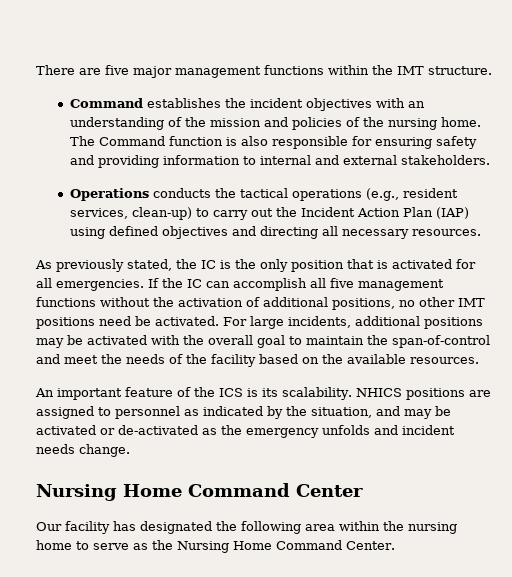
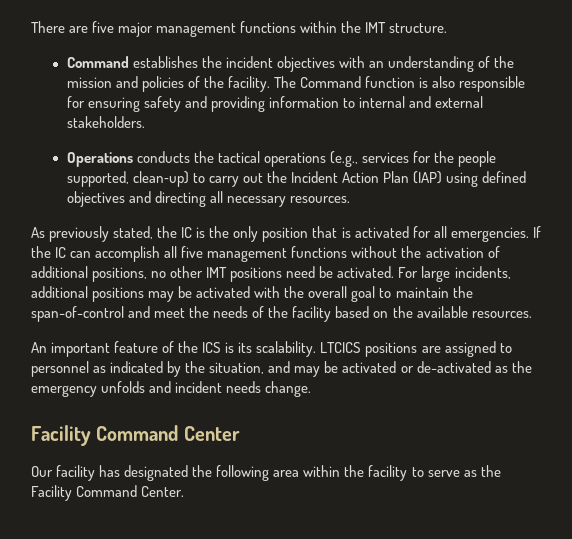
[388,117,482,130] nursing home. -> [227,76,270,92] facility.
[403,188,459,198] [70,208,129,219] resident services, -> [361,151,497,167] [66,171,129,187] services for the people supported,
[355,388,402,397] NHICS -> [320,342,362,353] LTCICS
[36,484,182,501] Nursing Home -> [31,425,91,446] Facility
[408,522,457,534] [36,540,72,550] nursing home -> [368,465,408,481] facility
[177,541,272,553] Nursing Home -> [31,485,72,501] Facility

